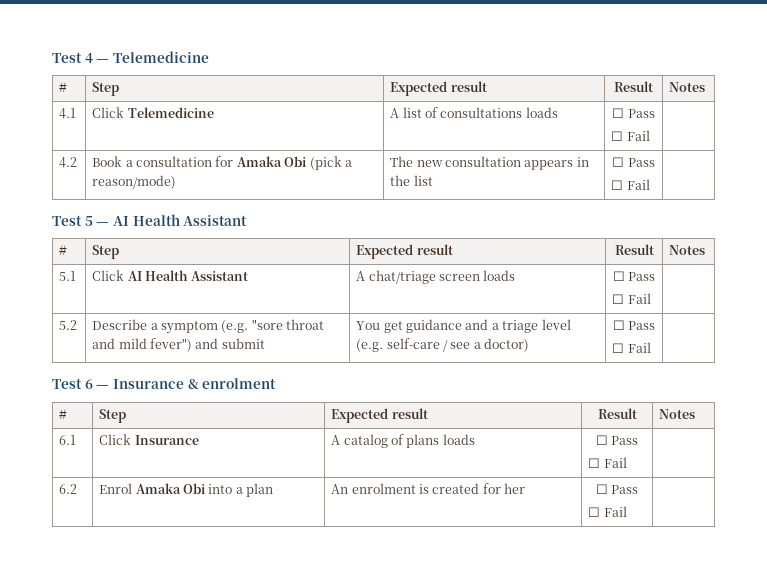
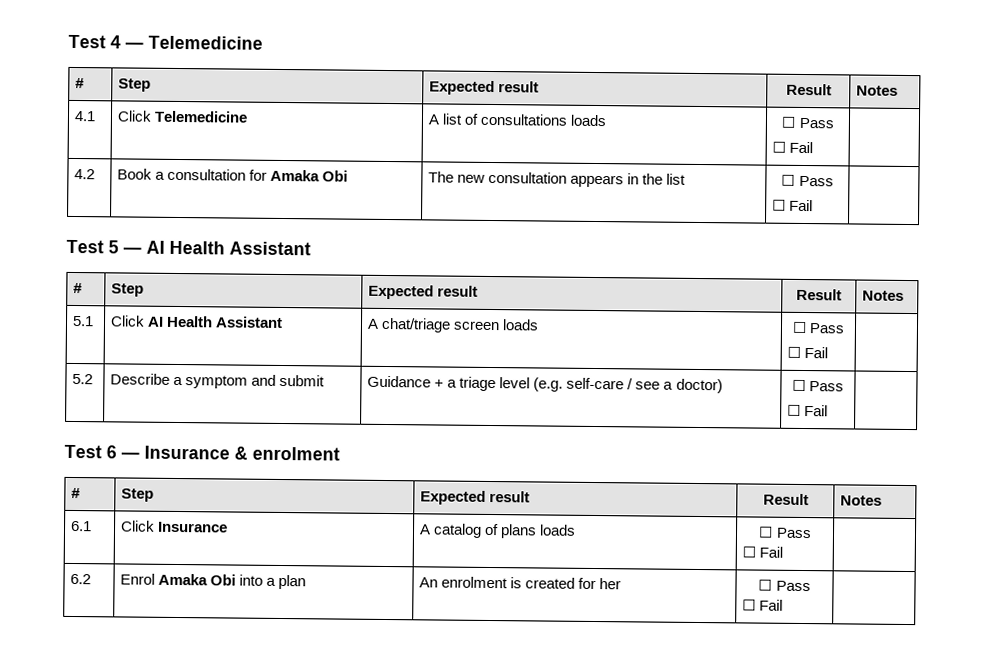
[309,156,352,170] [92,175,177,189] (pick a reason/mode) -> (349, 176) none
[221,319,325,333] [92,338,265,352] [356,319,489,333] (e.g. "sore throat and mild fever") and submit | You get guidance and -> [251,374,326,387] [367,375,445,388] and submit | Guidance +

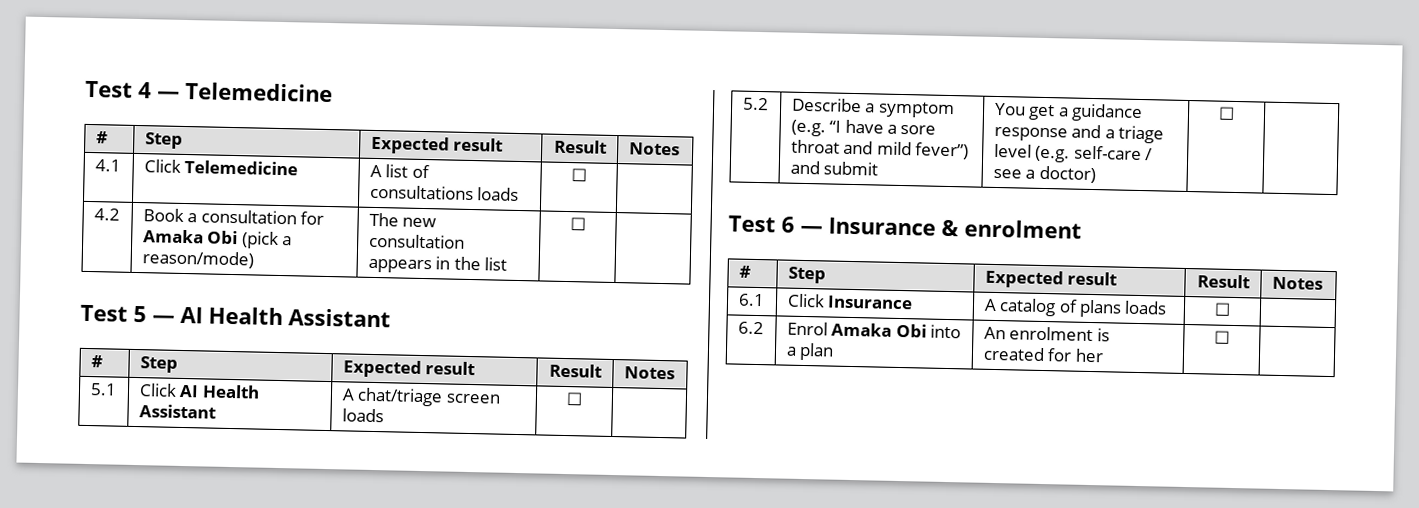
[798,117,835,129] [772,141,814,154] Pass // ☐ Fail -> (587, 175) none
(349, 176) none -> [241,231,293,249] [141,250,254,269] (pick a reason/mode)
[798,175,834,187] [772,199,814,212] Pass // ☐ Fail -> (586, 224) none
[809,323,846,334] [787,346,829,359] Pass // ☐ Fail -> (583, 399) none
[251,374,326,387] [367,375,445,388] and submit | Guidance + -> [790,119,937,137] [790,139,970,160] [789,160,879,176] [993,102,1143,123] [993,124,1102,142] (e.g. “I have a sore throat and mild fever”) and submit | You get a guidance response and
[809,381,845,392] [787,404,829,417] Pass // ☐ Fail -> (1235, 113) none
[775,527,812,539] [742,546,784,558] Pass // ☐ Fail -> (1231, 309) none
[775,580,811,592] [742,599,784,611] Pass // ☐ Fail -> (1230, 337) none

